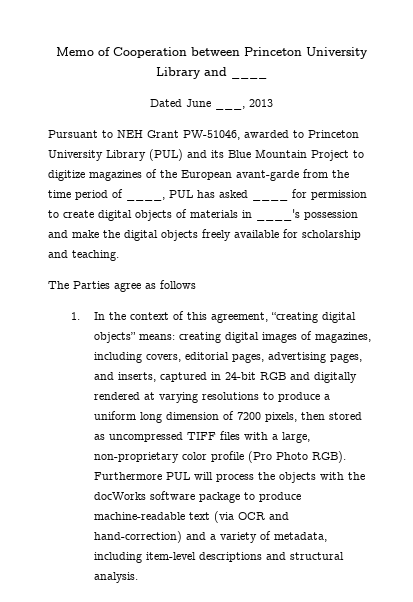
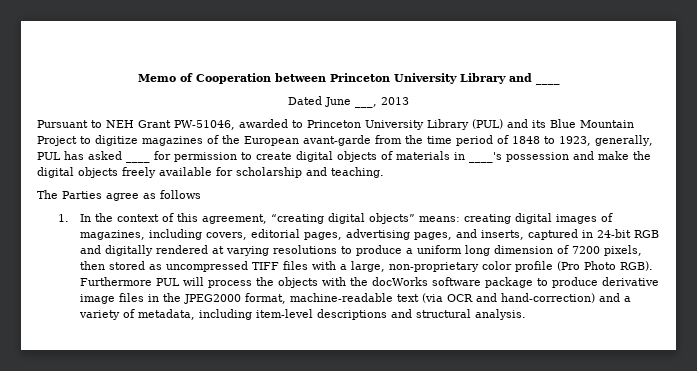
[126,197,165,201] ____, -> [512,135,653,146] 1848 to 1923, generally,
(301, 497) none -> [601,277,659,286] [79,293,286,304] derivative image files in the JPEG2000 format,

